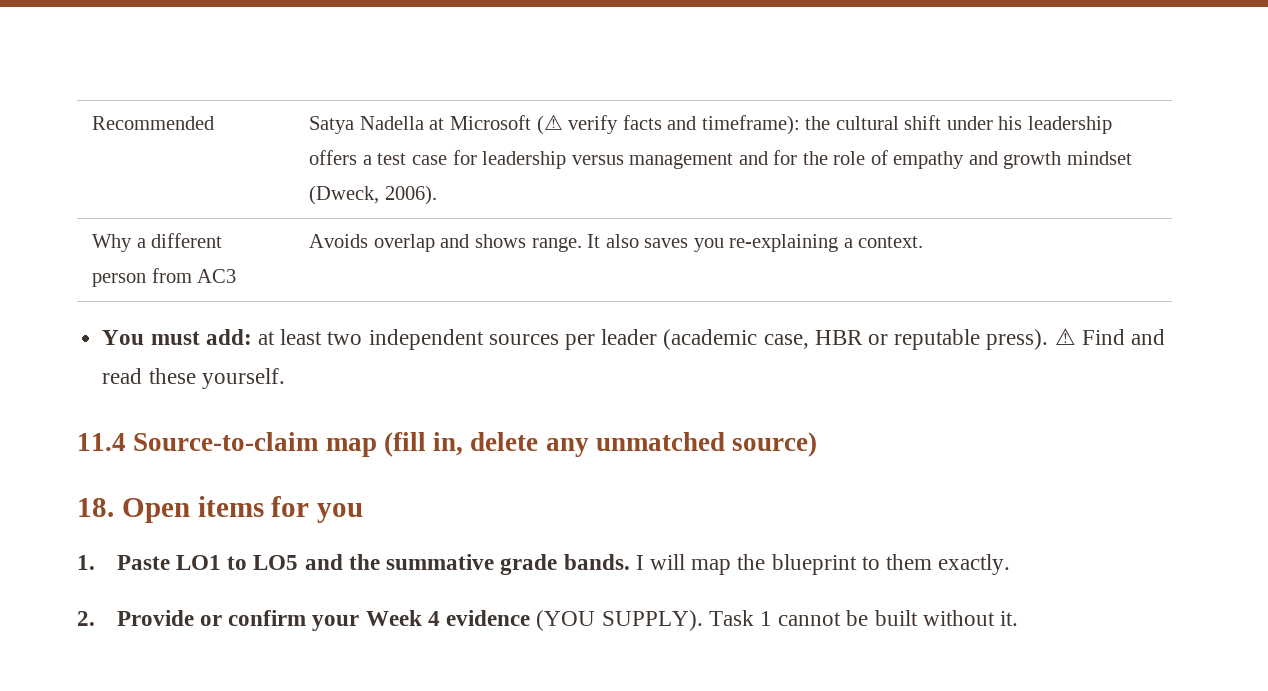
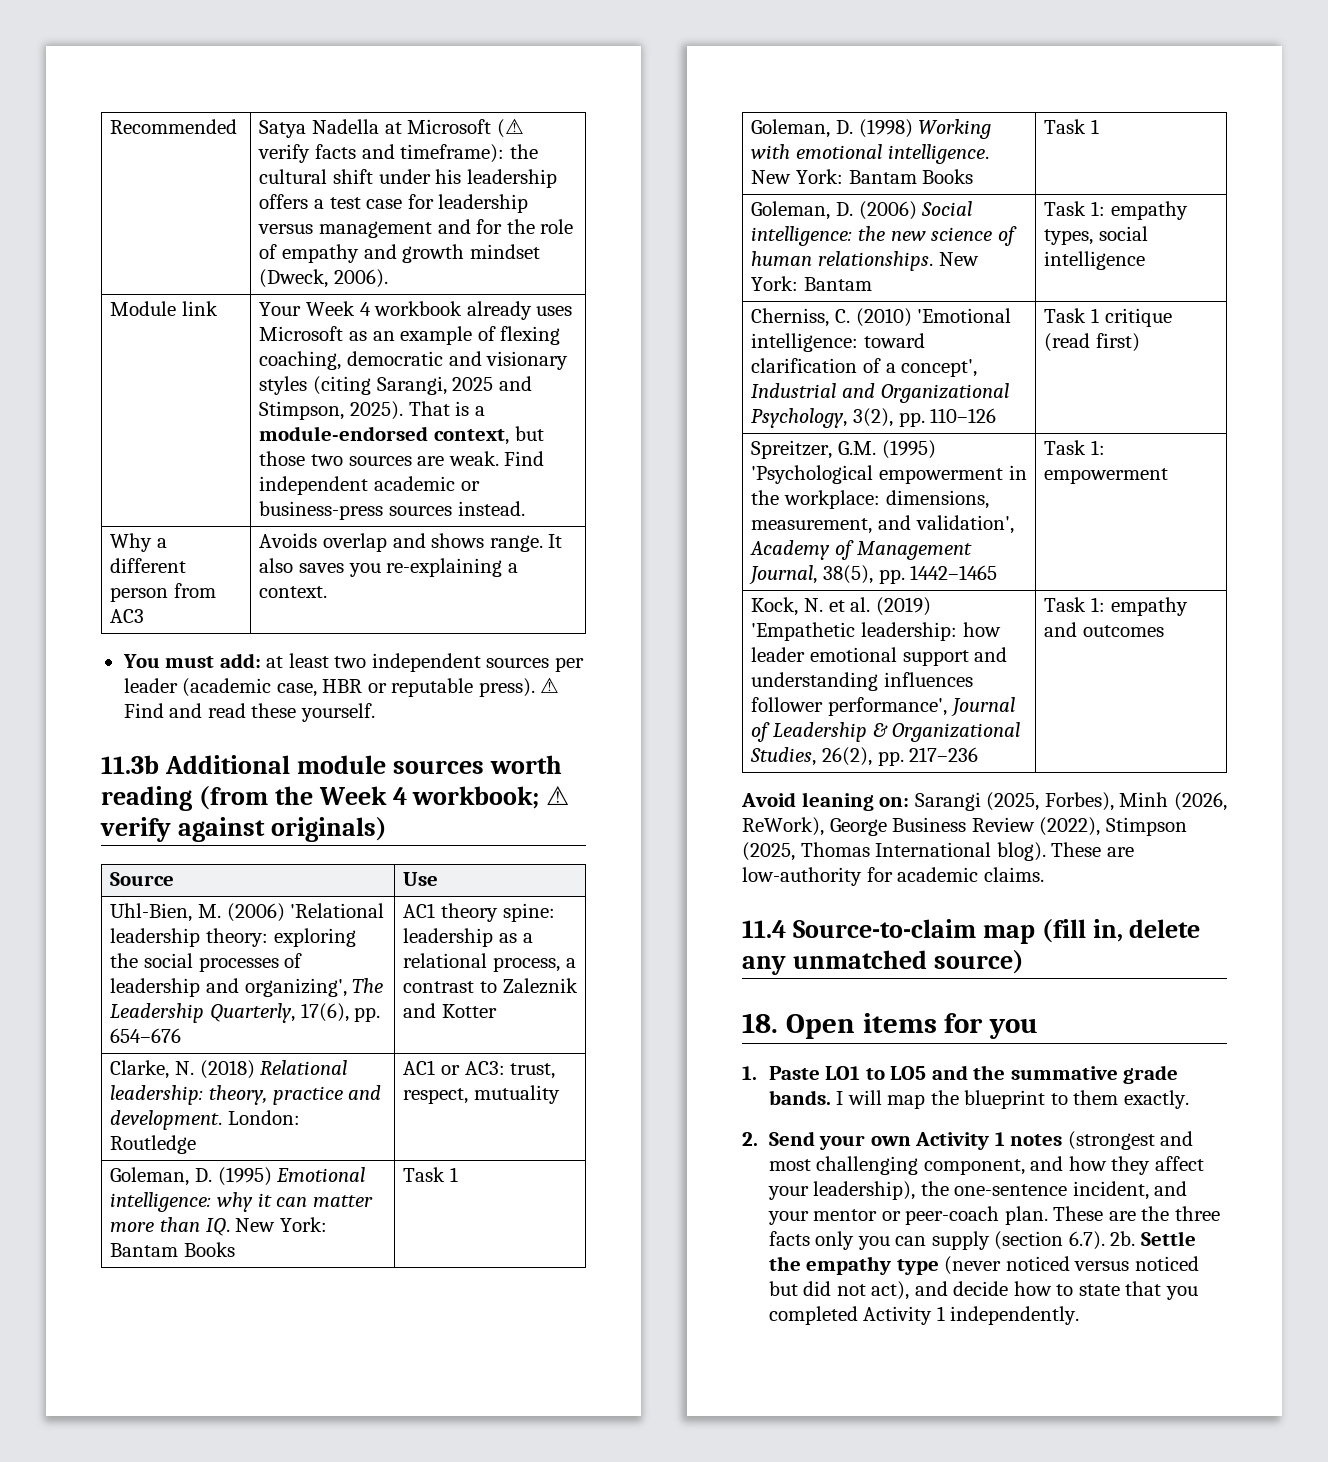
(437, 195) none -> [110,301,218,316] [259,301,573,320] [259,326,561,345] [259,351,569,370] [259,376,532,395] [259,401,485,420] [259,426,544,445] [259,451,545,466] [259,476,480,495] [259,501,525,520] // Module link | Your Week 4 workbook already uses Microsoft as an example of flexing coaching, democratic and visionary styles (citing Sarangi, 2025 and Stimpson, 2025). That is a module-endorsed context, but those two sources are weak. Find independent academic or business-press sources instead.
(285, 378) none -> [101,755,562,774] [101,786,570,811] [100,817,387,842] [110,872,175,886] [403,872,439,886] [110,903,385,922] [110,928,356,947] [110,953,303,972] [110,978,384,997] [110,1003,381,1023] [110,1028,182,1043] [403,903,555,922] [403,928,533,947] [403,953,576,972] [403,978,578,994] [403,1003,497,1018] [110,1060,348,1079] [110,1085,382,1105] [110,1110,300,1130] [110,1135,197,1154] [403,1060,556,1079] [403,1085,560,1104] [110,1167,366,1186] [110,1192,373,1212] [110,1217,327,1236] [110,1242,235,1257] [403,1167,458,1182] [751,119,992,139] [751,144,989,164] [751,169,974,184] [1044,119,1099,134] [751,201,973,220] [751,226,1017,246] [751,251,979,271] [751,276,872,291] [1044,201,1188,220] [1044,226,1148,245] [1044,251,1146,270] [751,308,1012,327] [751,333,925,352] [751,358,978,377] [751,383,1009,403] [751,408,997,428] [1044,308,1172,327] [1044,333,1140,352] [751,440,936,459] [751,465,1027,484] [751,490,989,509] [751,515,1014,534] [750,540,972,560] [749,565,998,585] [1044,440,1105,455] [1044,468,1169,484] [751,597,931,616] [751,622,1001,641] [751,647,1008,666] [751,672,973,691] [751,697,1015,717] [751,722,1021,742] [750,747,979,766] [1044,597,1188,616] [1044,622,1164,637] [741,792,1227,811] [742,817,1187,836] [742,842,1134,861] [742,867,1044,886] // 11.3b Additional module sources worth reading (from the Week 4 workbook; ⚠ verify against originals) // Source | Use // Uhl-Bien, M. (2006) 'Relational leadership theory: exploring the social processes of leadership and organizing', The Leadership Quarterly, 17(6), pp. 654–676 | AC1 theory spine: leadership as a relational process, a contrast to Zaleznik and Kotter // Clarke, N. (2018) Relational leadership: theory, practice and development. London: Routledge | AC1 or AC3: trust, respect, mutuality // Goleman, D. (1995) Emotional intelligence: why it can matter more than IQ. New York: Bantam Books | Task 1 // Goleman, D. (1998) Working with emotional intelligence. New York: Bantam Books | Task 1 // Goleman, D. (2006) Social intelligence: the new science of human relationships. New York: Bantam | Task 1: empathy types, social intelligence // Cherniss, C. (2010) 'Emotional intelligence: toward clarification of a concept', Industrial and Organizational Psychology, 3(2), pp. 110–126 | Task 1 critique (read first) // Spreitzer, G.M. (1995) 'Psychological empowerment in the workplace: dimensions, measurement, and validation', Academy of Management Journal, 38(5), pp. 1442–1465 | Task 1: empowerment // Kock, N. et al. (2019) 'Empathetic leadership: how leader emotional support and understanding influences follower performance', Journal of Leadership & Organizational Studies, 26(2), pp. 217–236 | Task 1: empathy and outcomes // Avoid leaning on: Sarangi (2025, Forbes), Minh (2026, ReWork), George Business Review (2022), Stimpson (2025, Thomas International blog). These are low-authority for academic claims.
[116,610,1018,631] Provide or confirm your Week 4 evidence (YOU SUPPLY). Task 1 cannot be built without it. -> [768,1131,1194,1150] [768,1156,1204,1175] [767,1181,1188,1200] [767,1206,1220,1225] [768,1231,1196,1250] [768,1256,1199,1275] [768,1281,1198,1300] [768,1306,1080,1325] Send your own Activity 1 notes (strongest and most challenging component, and how they affect your leadership), the one-sentence incident, and your mentor or peer-coach plan. These are the three facts only you can supply (section 6.7). 2b. Settle the empathy type (never noticed versus noticed but did not act), and decide how to state that you completed Activity 1 independently.

